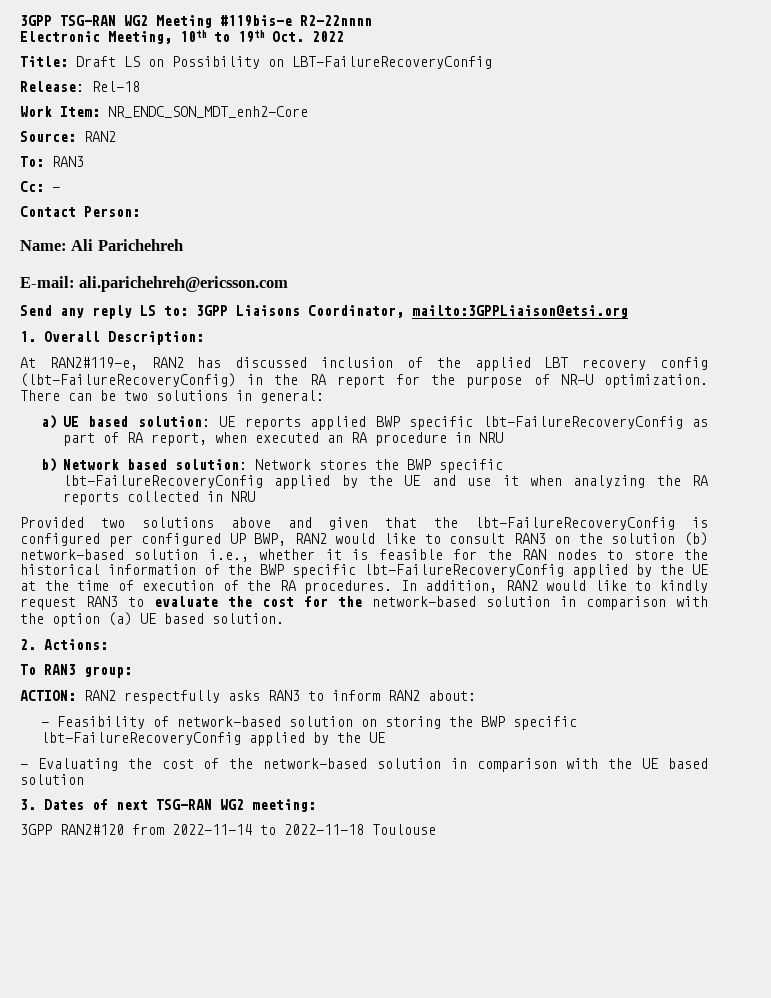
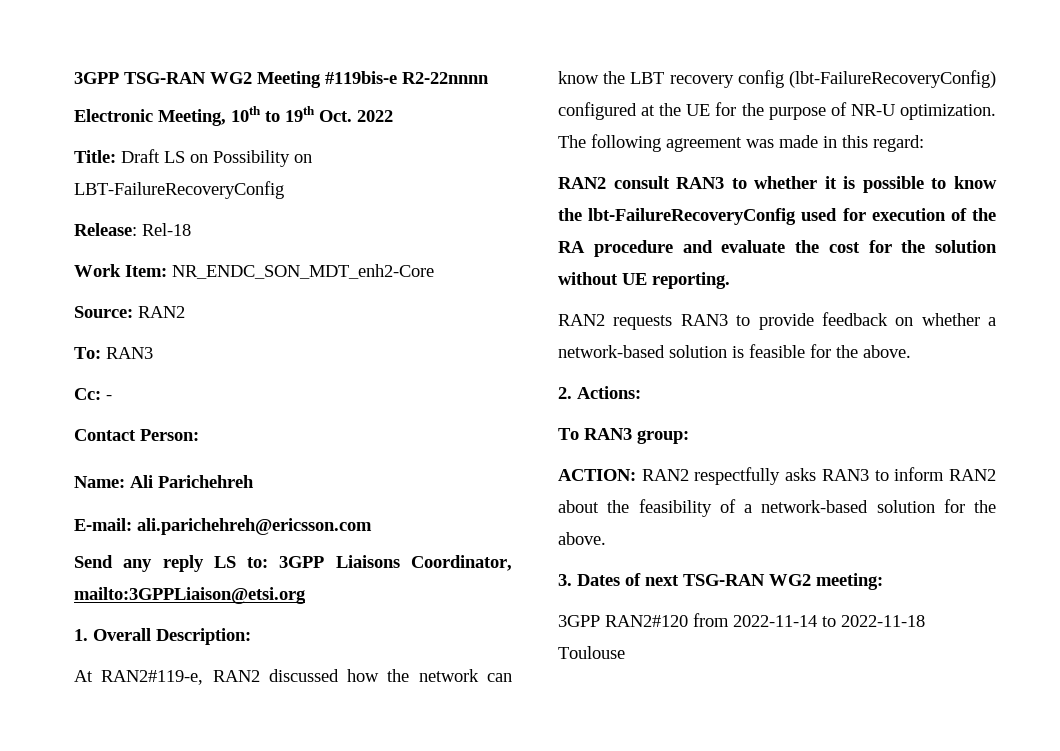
[197,357,709,371] [20,373,385,388] has discussed inclusion of the applied LBT recovery config (lbt-FailureRecoveryConfig) in the RA report -> [268,669,512,682] [558,70,996,88] [558,102,711,120] discussed how the network can know the LBT recovery config (lbt-FailureRecoveryConfig) configured at the UE
[20,390,324,403] [41,415,708,430] [62,432,503,446] [41,458,503,473] [62,475,708,489] [62,491,255,505] [20,517,709,530] [20,532,708,547] [20,549,708,562] [20,564,708,578] [20,580,708,594] [20,596,144,610] There can be two solutions in general: // a) UE based solution: UE reports applied BWP specific lbt-FailureRecoveryConfig as part of RA report, when executed an RA procedure in NRU // b) Network based solution: Network stores the BWP specific lbt-FailureRecoveryConfig applied by the UE and use it when analyzing the RA reports collected in NRU // Provided two solutions above and given that the lbt-FailureRecoveryConfig is configured per configured UP BWP, RAN2 would like to consult RAN3 on the solution (b) network-based solution i.e., whether it is feasible for the RAN nodes to store the historical information of the BWP specific lbt-FailureRecoveryConfig applied by the UE at the time of execution of the RA procedures. In addition, RAN2 would like to kindly request RAN3 to -> [558,134,924,152] [558,176,997,193] [558,208,996,225] [558,240,713,257] The following agreement was made in this regard: // RAN2 consult RAN3 to whether it is possible to know the lbt-FailureRecoveryConfig used for execution of the RA procedure and
[372,596,708,610] [20,612,284,627] network-based solution in comparison with the option (a) UE based solution. -> [935,240,997,253] [558,272,730,289] [558,312,996,330] [558,344,911,358] solution without UE reporting. // RAN2 requests RAN3 to provide feedback on whether a network-based solution is feasible for the above.
[428,690,476,701] [41,716,578,730] [41,732,386,746] [20,758,708,772] [20,774,84,785] about: // - Feasibility of network-based solution on storing the BWP specific lbt-FailureRecoveryConfig applied by the UE // - Evaluating the cost of the network-based solution in comparison with the UE based solution -> [558,499,996,517] [558,532,606,545] about the feasibility of a network-based solution for the above.

